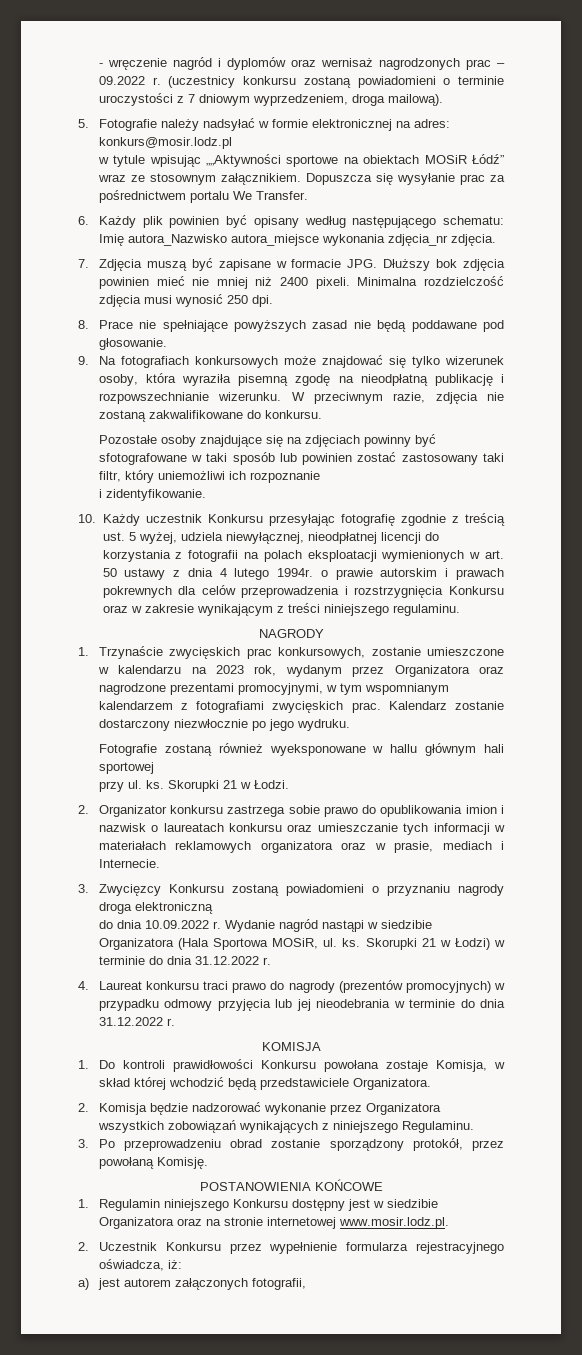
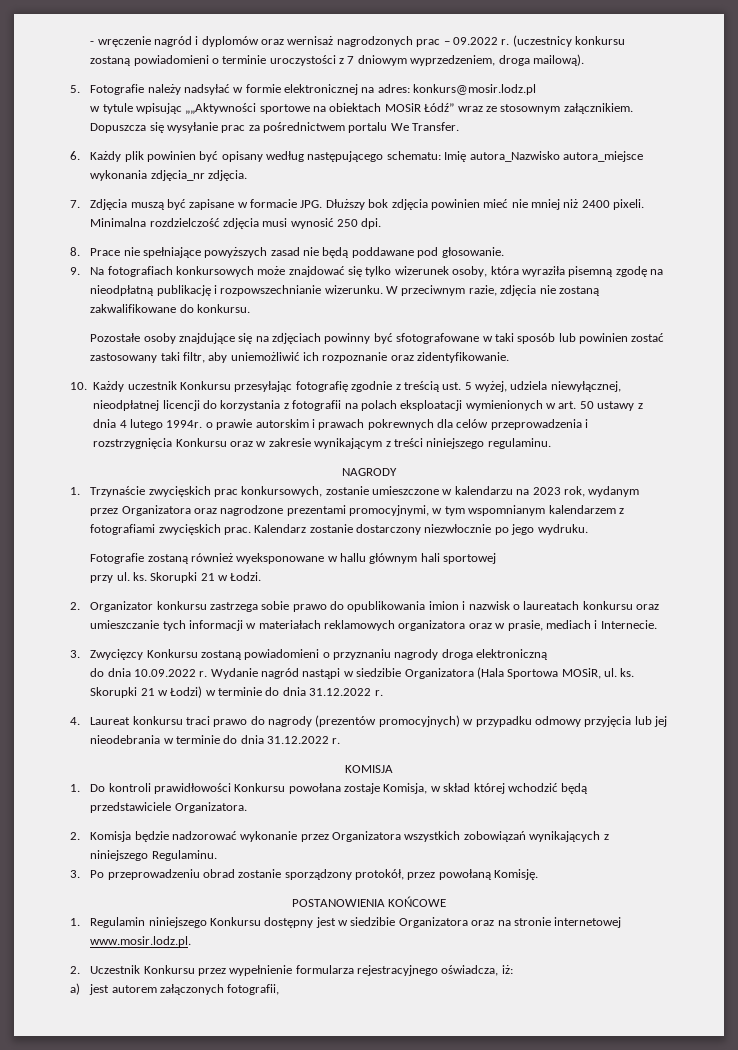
[124,470,225,483] który uniemożliwi -> [208,352,300,363] aby uniemożliwić
[98,489,102,498] // i -> [390,355,414,361] oraz

